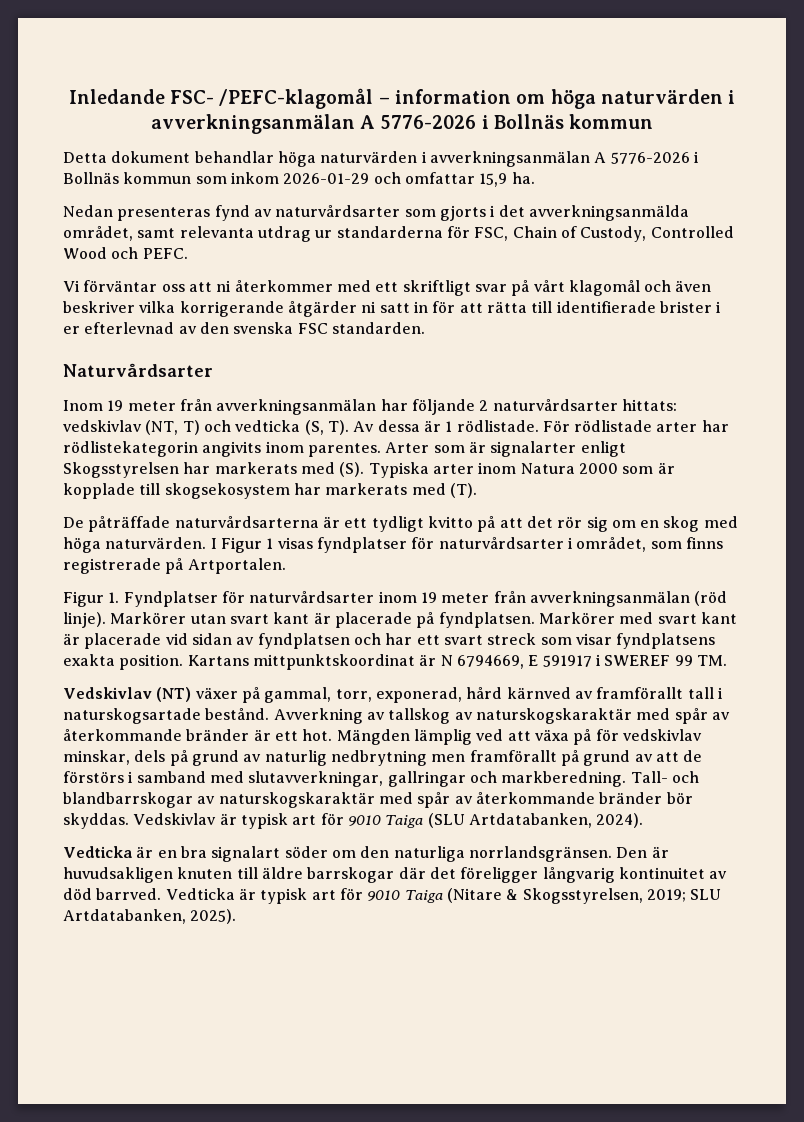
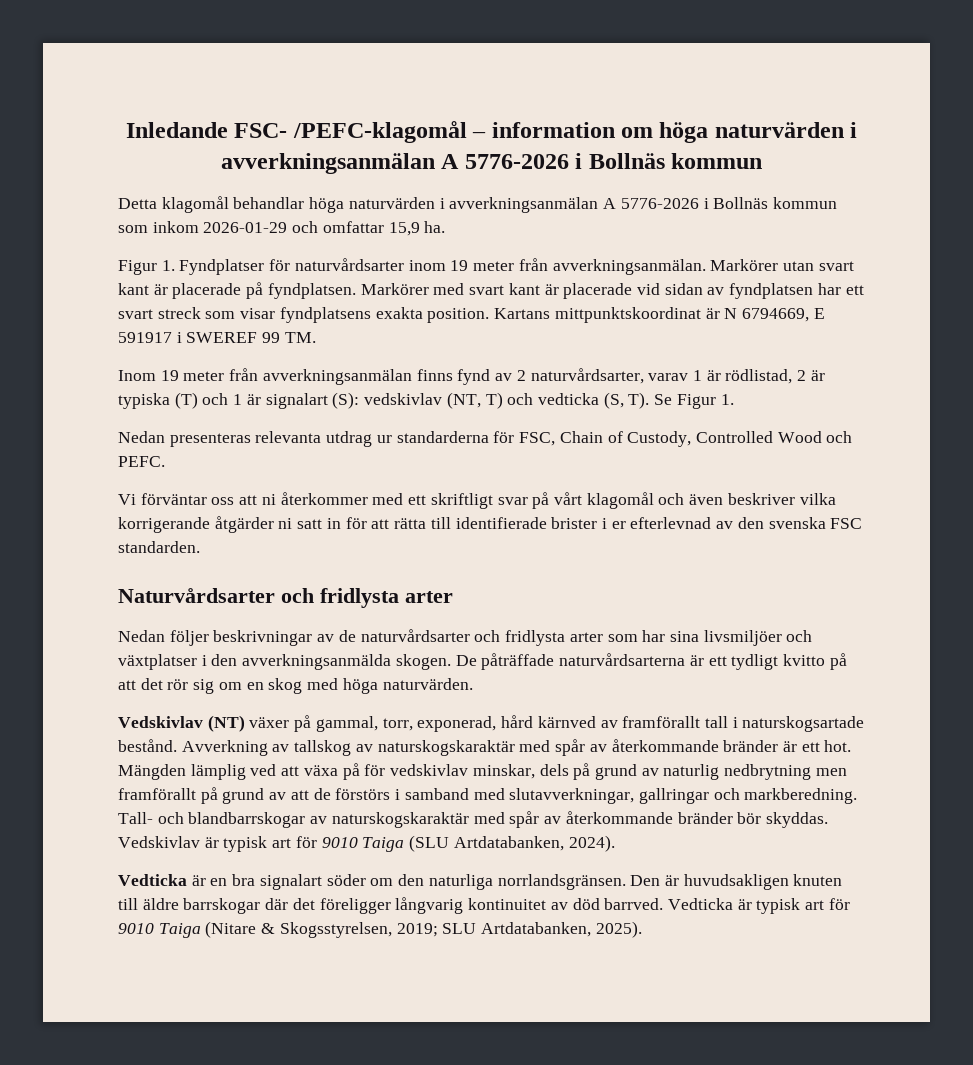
[111,151,191,163] dokument -> [161,196,229,213] klagomål
[63,205,689,221] [63,226,176,241] Nedan presenteras fynd av naturvårdsarter som gjorts i det avverkningsanmälda området, samt -> [118,258,854,275] [118,282,864,299] [118,307,825,323] [118,332,316,343] [118,368,825,385] [118,392,734,409] [118,431,251,447] Figur 1. Fyndplatser för naturvårdsarter inom 19 meter från avverkningsanmälan. Markörer utan svart kant är placerade på fyndplatsen. Markörer med svart kant är placerade vid sidan av fyndplatsen har ett svart streck som visar fyndplatsens exakta position. Kartans mittpunktskoordinat är N 6794669, E 591917 i SWEREF 99 TM. // Inom 19 meter från avverkningsanmälan finns fynd av 2 naturvårdsarter, varav 1 är rödlistad, 2 är typiska (T) och 1 är signalart (S): vedskivlav (NT, T) och vedticka (S, T). Se Figur 1. // Nedan presenteras
[63,399,677,415] [63,420,729,435] [63,441,626,457] [63,462,675,478] [63,483,477,499] // Inom 19 meter från avverkningsanmälan har följande 2 naturvårdsarter hittats: vedskivlav (NT, T) och vedticka (S, T). Av dessa är 1 rödlistade. För rödlistade arter har rödlistekategorin angivits inom parentes. Arter som är signalarter enligt Skogsstyrelsen har markerats med (S). Typiska arter inom Natura 2000 som är kopplade till skogsekosystem har markerats med (T). // -> [281,588,453,608] [118,629,813,646] [118,654,451,670] och fridlysta arter // Nedan följer beskrivningar av de naturvårdsarter och fridlysta arter som har sina livsmiljöer och växtplatser i den avverkningsanmälda skogen.
[210,537,723,553] [63,558,286,574] [63,591,728,607] [63,612,737,628] [63,633,716,649] [63,654,727,670] I Figur 1 visas fyndplatser för naturvårdsarter i området, som finns registrerade på Artportalen. // Figur 1. Fyndplatser för naturvårdsarter inom 19 meter från avverkningsanmälan (röd linje). Markörer utan svart kant är placerade på fyndplatsen. Markörer med svart kant är placerade vid sidan av fyndplatsen och har ett svart streck som visar fyndplatsens exakta position. Kartans mittpunktskoordinat är N 6794669, E 591917 i SWEREF 99 TM. -> (473, 684) none

